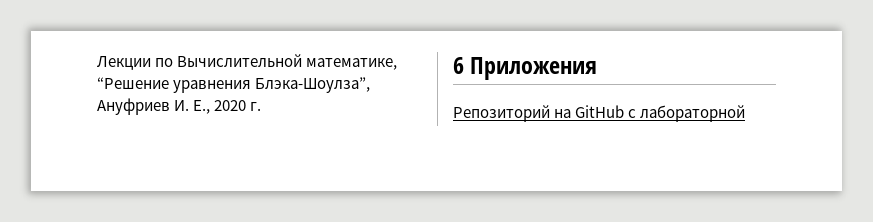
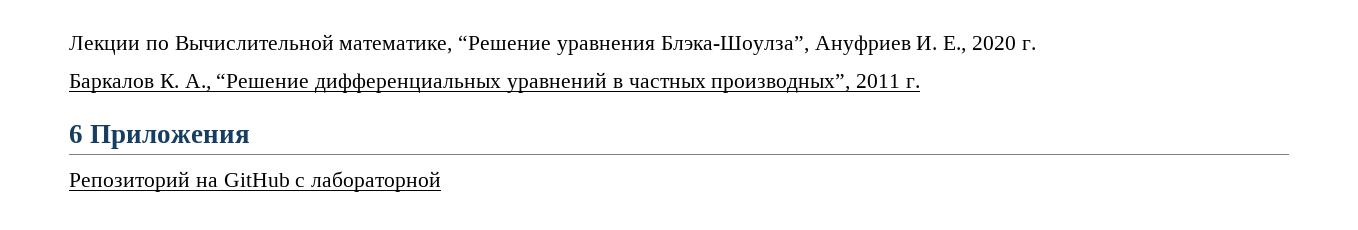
(262, 106) none -> [69,72,921,93] // Баркалов К. А., “Решение дифференциальных уравнений в частных производных”, 2011 г.

